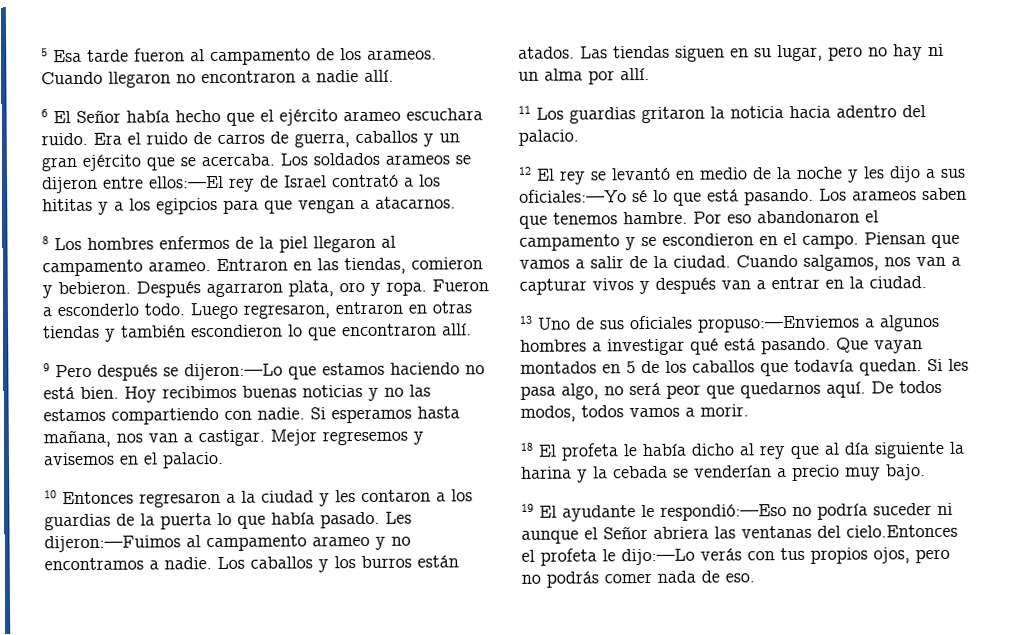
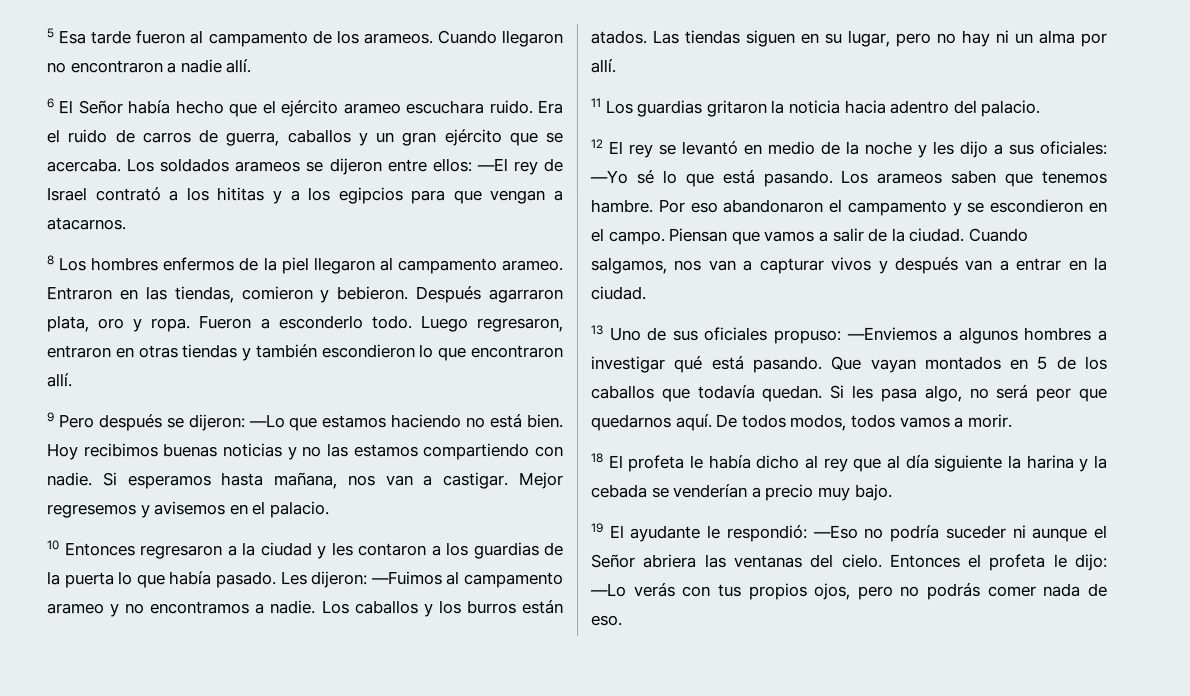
[149,175,224,189] ellos:—El -> [431,158,508,173] ellos: —El
[184,363,283,381] dijeron:—Lo -> [188,414,286,432] dijeron: —Lo
[44,535,181,553] dijeron:—Fuimos -> [311,571,443,589] dijeron: —Fuimos
[519,189,627,203] oficiales:—Yo -> [1039,140,1107,155] [589,169,628,185] oficiales: —Yo
[697,315,860,333] propuso:—Enviemos -> [773,326,937,344] propuso: —Enviemos
[660,504,787,521] respondió:—Eso -> [726,524,859,542] respondió: —Eso
[846,524,958,538] cielo.Entonces -> [841,553,961,568] cielo. Entonces
[621,548,695,566] dijo:—Lo -> [1075,553,1108,571] [590,582,627,598] dijo: —Lo

